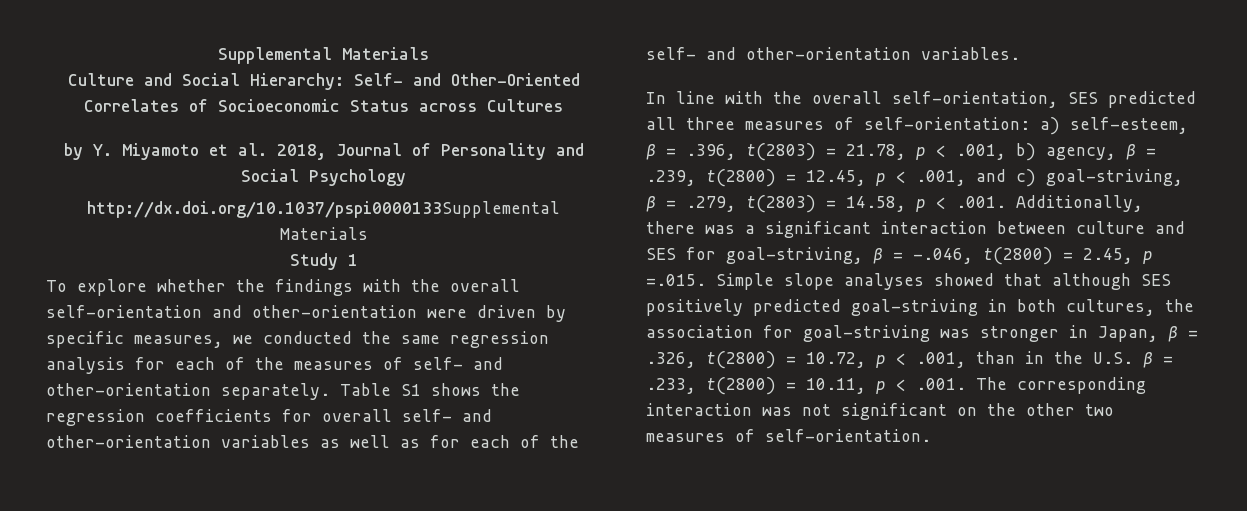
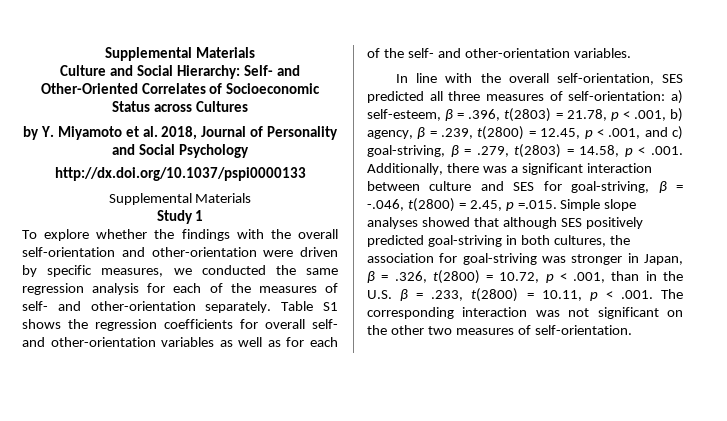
[87,201,560,218] http://dx.doi.org/10.1037/pspi0000133Supplemental -> [54,167,306,181] [108,193,192,205] http://dx.doi.org/10.1037/pspi0000133 // Supplemental

